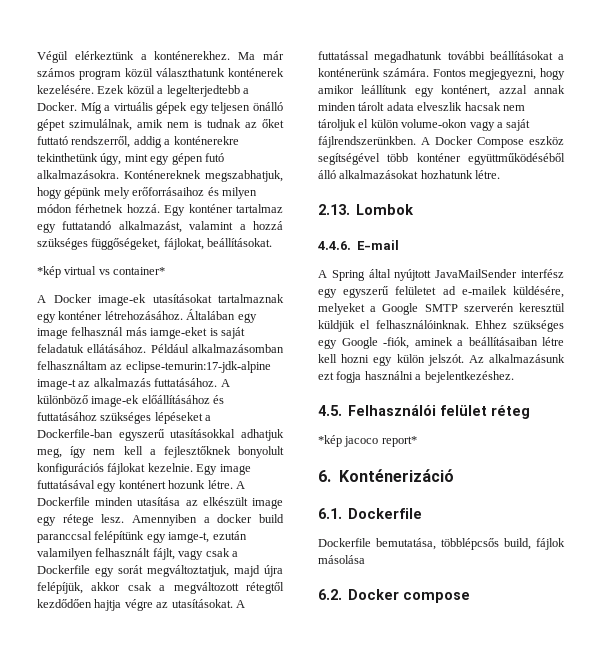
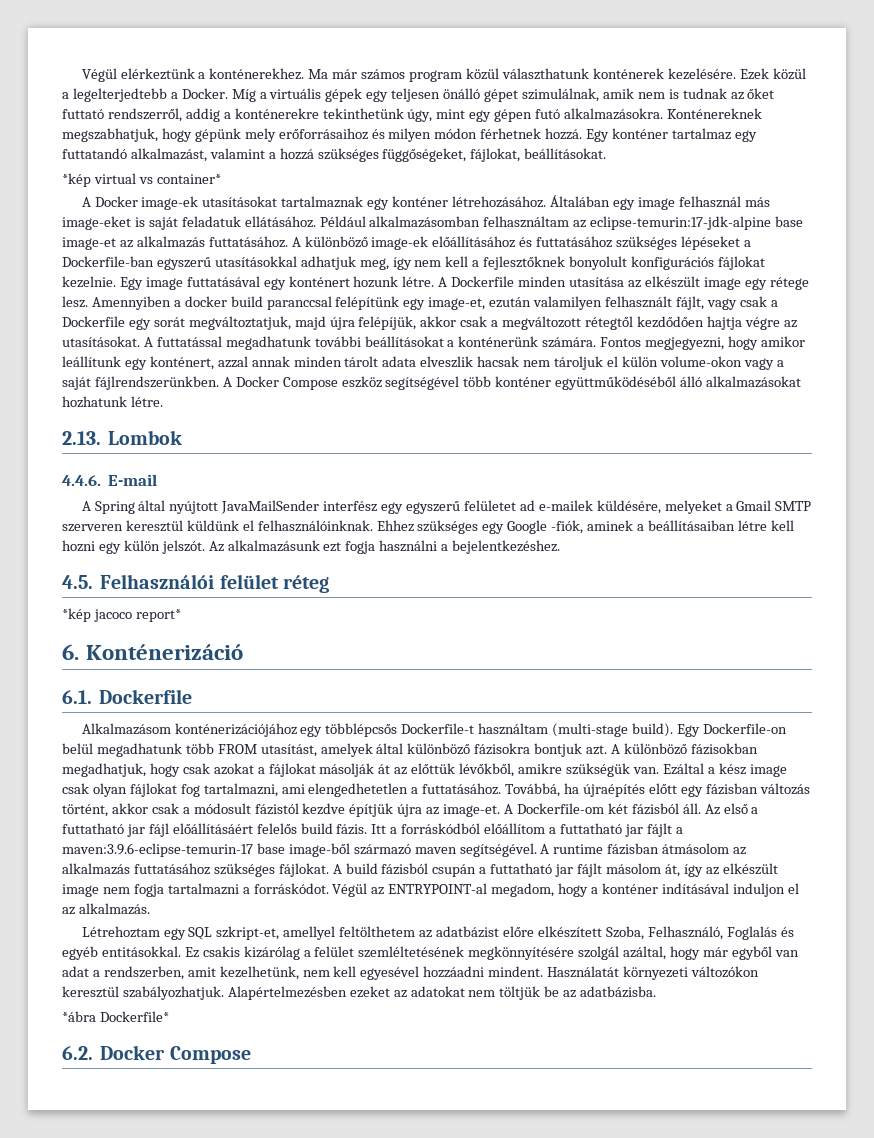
[150,327,208,339] iamge-eket -> [62,216,131,230] image-eket
[37,379,76,390] image-t -> [775,216,804,227] [62,237,116,250] base image-et
[168,532,210,543] iamge-t, -> [428,297,486,310] image-et,
[382,303,565,315] [318,320,355,332] Google SMTP szerverén keresztül küldjük -> [736,500,812,511] [62,520,239,532] Gmail SMTP szerveren keresztül küldünk
[318,538,565,550] [318,555,365,564] Dockerfile bemutatása, többlépcsős build, fájlok másolása -> [81,723,787,737] [62,743,758,757] [62,763,787,777] [62,783,810,797] [62,803,759,817] [62,823,683,837] [62,843,747,857] [62,863,778,877] [62,883,799,897] [62,903,150,915] [81,926,794,940] [62,946,799,960] [62,966,759,980] [62,986,657,1000] [62,1011,169,1022] Alkalmazásom konténerizációjához egy többlépcsős Dockerfile-t használtam (multi-stage build). Egy Dockerfile-on belül megadhatunk több FROM utasítást, amelyek által különböző fázisokra bontjuk azt. A különböző fázisokban megadhatjuk, hogy csak azokat a fájlokat másolják át az előttük lévőkből, amikre szükségük van. Ezáltal a kész image csak olyan fájlokat fog tartalmazni, ami elengedhetetlen a futtatásához. Továbbá, ha újraépítés előtt egy fázisban változás történt, akkor csak a módosult fázistól kezdve építjük újra az image-et. A Dockerfile-om két fázisból áll. Az első a futtatható jar fájl előállításáért felelős build fázis. Itt a forráskódból előállítom a futtatható jar fájlt a maven:3.9.6-eclipse-temurin-17 base image-ből származó maven segítségével. A runtime fázisban átmásolom az alkalmazás futtatásához szükséges fájlokat. A build fázisból csupán a futtatható jar fájlt másolom át, így az elkészült image nem fogja tartalmazni a forráskódot. Végül az ENTRYPOINT-al megadom, hogy a konténer indításával induljon el az alkalmazás. // Létrehoztam egy SQL szkript-et, amellyel feltölthetem az adatbázist előre elkészített Szoba, Felhasználó, Foglalás és egyéb entitásokkal. Ez csakis kizárólag a felület szemléltetésének megkönnyítésére szolgál azáltal, hogy már egyből van adat a rendszerben, amit kezelhetünk, nem kell egyesével hozzáadni mindent. Használatát környezeti változókon keresztül szabályozhatjuk. Alapértelmezésben ezeket az adatokat nem töltjük be az adatbázisba. // *ábra Dockerfile*
[403,592,471,603] compose -> [169,1046,251,1064] Compose

